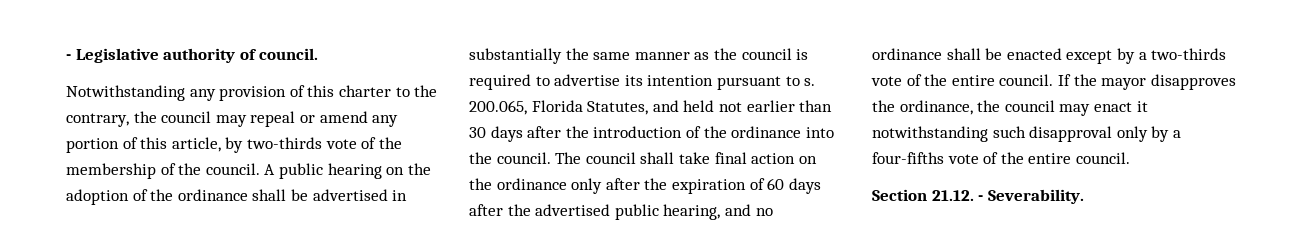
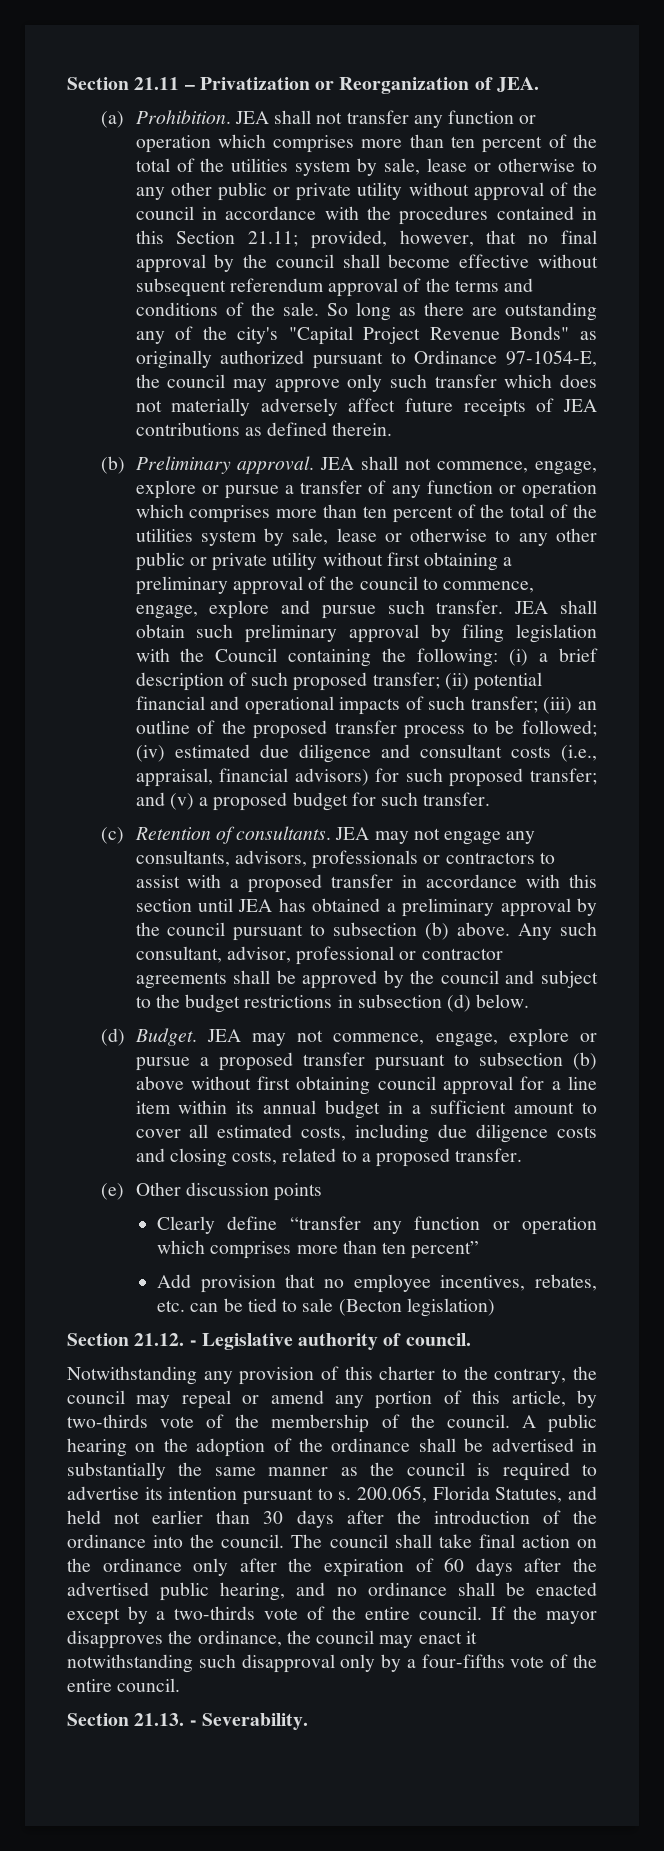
(66, 57) none -> [67,77,539,94] [101,110,537,128] [135,134,597,153] [135,158,597,176] [135,182,597,201] [135,206,597,225] [135,230,597,249] [135,254,598,273] [135,278,534,297] [135,302,597,321] [135,326,597,345] [135,350,597,369] [135,374,597,393] [135,398,598,417] [135,422,393,436] [101,456,597,475] [135,480,597,499] [135,504,598,523] [135,528,597,546] [135,552,513,571] [135,576,535,595] [135,600,597,619] [135,624,597,643] [135,648,598,667] [135,672,543,691] [135,696,597,715] [135,720,597,739] [135,744,597,763] [135,768,597,787] [135,792,491,811] [101,826,536,845] [135,850,555,869] [135,874,597,893] [135,898,597,917] [135,922,597,941] [135,946,503,965] [135,970,598,989] [135,994,530,1013] [101,1028,597,1047] [135,1052,597,1071] [135,1076,597,1095] [135,1100,598,1119] [135,1124,597,1143] [135,1148,523,1167] [101,1182,323,1201] [157,1216,597,1235] [157,1240,480,1259] [157,1274,597,1293] [157,1298,495,1317] [67,1333,185,1346] Section 21.11 – Privatization or Reorganization of JEA. // (a) Prohibition. JEA shall not transfer any function or operation which comprises more than ten percent of the total of the utilities system by sale, lease or otherwise to any other public or private utility without approval of the council in accordance with the procedures contained in this Section 21.11; provided, however, that no final approval by the council shall become effective without subsequent referendum approval of the terms and conditions of the sale. So long as there are outstanding any of the city's "Capital Project Revenue Bonds" as originally authorized pursuant to Ordinance 97-1054-E, the council may approve only such transfer which does not materially adversely affect future receipts of JEA contributions as defined therein. // (b) Preliminary approval. JEA shall not commence, engage, explore or pursue a transfer of any function or operation which comprises more than ten percent of the total of the utilities system by sale, lease or otherwise to any other public or private utility without first obtaining a preliminary approval of the council to commence, engage, explore and pursue such transfer. JEA shall obtain such preliminary approval by filing legislation with the Council containing the following: (i) a brief description of such proposed transfer; (ii) potential financial and operational impacts of such transfer; (iii) an outline of the proposed transfer process to be followed; (iv) estimated due diligence and consultant costs (i.e., appraisal, financial advisors) for such proposed transfer; and (v) a proposed budget for such transfer. // (c) Retention of consultants. JEA may not engage any consultants, advisors, professionals or contractors to assist with a proposed transfer in accordance with this section until JEA has obtained a preliminary approval by the council pursuant to subsection (b) above. Any such consultant, advisor, professional or contractor agreements shall be approved by the council and subject to the budget restrictions in subsection (d) below. // (d) Budget. JEA may not commence, engage, explore or pursue a proposed transfer pursuant to subsection (b) above without first obtaining council approval for a line item within its annual budget in a sufficient amount to cover all estimated costs, including due diligence costs and closing costs, related to a proposed transfer. // (e) Other discussion points // Clearly define “transfer any function or operation which comprises more than ten percent” // Add provision that no employee incentives, rebates, etc. can be tied to sale (Becton legislation) // Section 21.12.
[931,190,974,201] 21.12. -> [134,1713,185,1726] 21.13.

